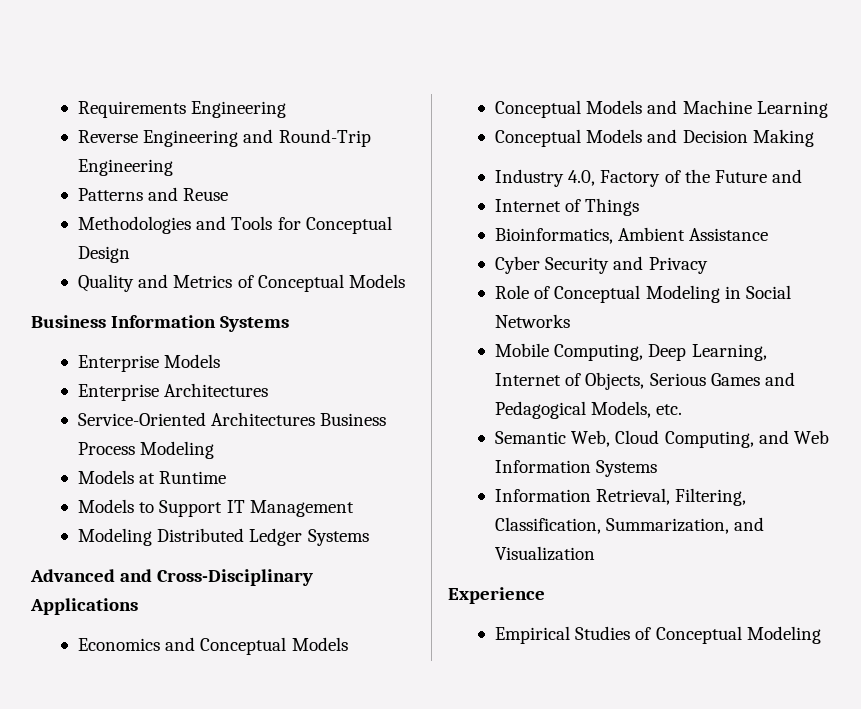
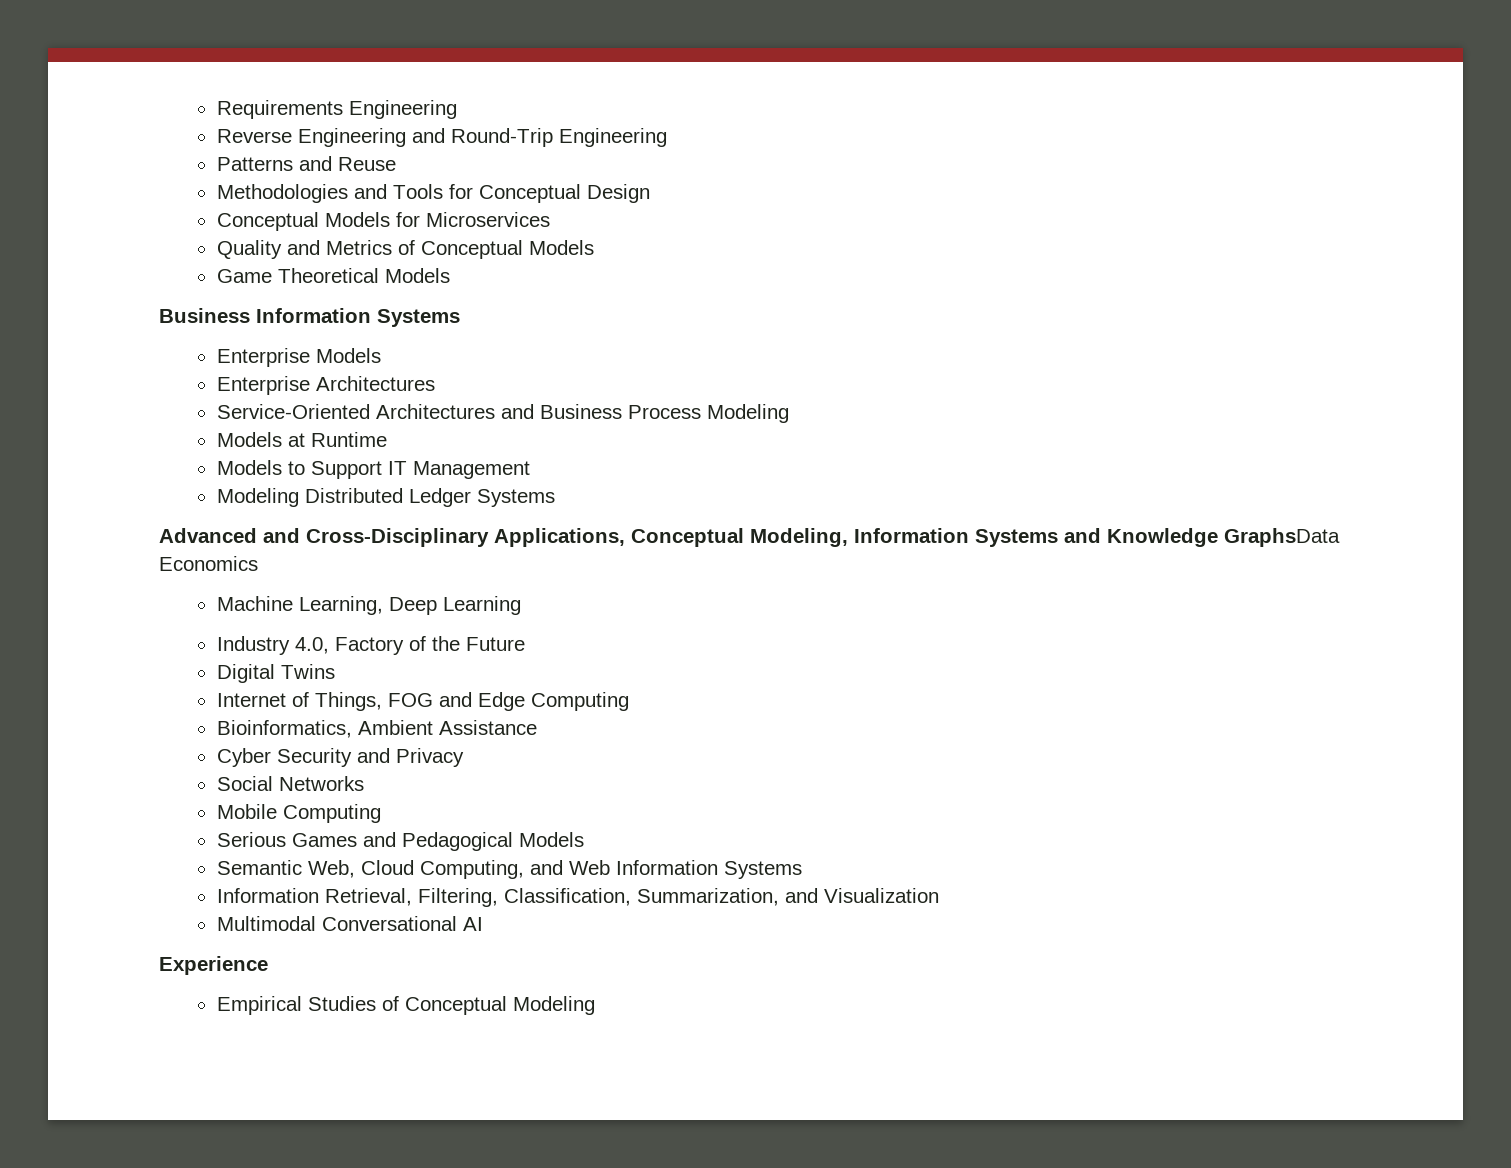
(131, 254) none -> [216,212,550,231] // Conceptual Models for Microservices
(405, 281) none -> [216,268,450,283] // Game Theoretical Models
(316, 419) none -> [500,404,534,419] and
[30,598,138,615] [78,637,348,655] [495,100,828,118] [495,129,814,147] Applications // Economics and Conceptual Models // Conceptual Models and Machine Learning // Conceptual Models and Decision Making -> [494,528,1340,547] [159,556,258,571] [216,596,521,615] Applications, Conceptual Modeling, Information Systems and Knowledge GraphsData Economics // Machine Learning, Deep Learning
[771,169,802,183] [495,198,640,216] and // Internet of Things -> [216,664,335,683] [216,692,629,711] // Digital Twins // Internet of Things, FOG and Edge Computing
[495,285,791,303] [495,314,571,328] [495,343,767,361] [495,372,645,390] Role of Conceptual Modeling in Social Networks // Mobile Computing, Deep Learning, Internet of Objects, -> [216,776,364,791] [216,804,381,823] Social Networks // Mobile Computing //
[591,401,683,418] Models, etc. -> [518,832,584,847] Models
(596, 553) none -> [216,916,483,931] // Multimodal Conversational AI

